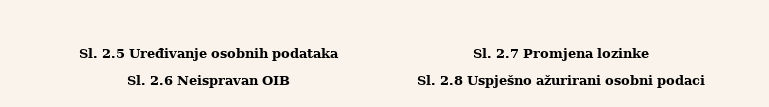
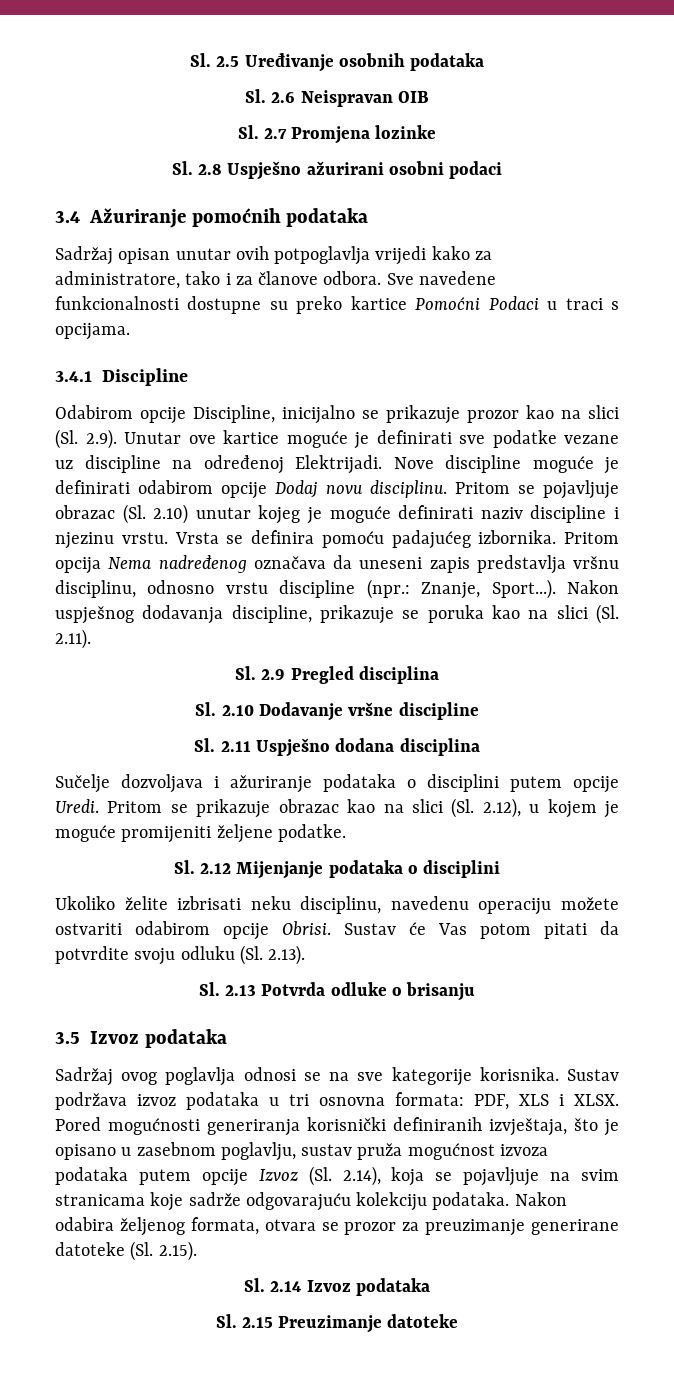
(705, 81) none -> [55,208,369,228] [55,246,492,265] [55,271,496,289] [55,296,620,314] [55,323,130,340] [55,368,188,386] [55,405,619,424] [55,429,619,449] [55,455,619,474] [55,480,619,499] [55,504,620,524] [55,530,619,549] [55,555,619,574] [55,579,619,599] [55,604,619,624] [55,629,91,649] [235,666,439,684] [195,702,479,721] [194,738,480,757] [55,774,619,793] [55,798,620,818] [55,824,346,843] [173,860,501,879] [55,896,619,915] [55,921,619,940] [55,945,306,965] [198,982,476,1001] [55,1029,227,1048] [55,1067,619,1086] [55,1092,619,1110] [55,1117,619,1136] [55,1142,548,1161] [55,1166,619,1186] [55,1192,567,1211] [55,1217,619,1236] [55,1241,197,1261] [244,1278,430,1296] [215,1314,459,1333] // 3.4 Ažuriranje pomoćnih podataka // Sadržaj opisan unutar ovih potpoglavlja vrijedi kako za administratore, tako i za članove odbora. Sve navedene funkcionalnosti dostupne su preko kartice Pomoćni Podaci u traci s opcijama. // 3.4.1 Discipline // Odabirom opcije Discipline, inicijalno se prikazuje prozor kao na slici (Sl. 2.9). Unutar ove kartice moguće je definirati sve podatke vezane uz discipline na određenoj Elektrijadi. Nove discipline moguće je definirati odabirom opcije Dodaj novu disciplinu. Pritom se pojavljuje obrazac (Sl. 2.10) unutar kojeg je moguće definirati naziv discipline i njezinu vrstu. Vrsta se definira pomoću padajućeg izbornika. Pritom opcija Nema nadređenog označava da uneseni zapis predstavlja vršnu disciplinu, odnosno vrstu discipline (npr.: Znanje, Sport...). Nakon uspješnog dodavanja discipline, prikazuje se poruka kao na slici (Sl. 2.11). // Sl. 2.9 Pregled disciplina // Sl. 2.10 Dodavanje vršne discipline // Sl. 2.11 Uspješno dodana disciplina // Sučelje dozvoljava i ažuriranje podataka o disciplini putem opcije Uredi. Pritom se prikazuje obrazac kao na slici (Sl. 2.12), u kojem je moguće promijeniti željene podatke. // Sl. 2.12 Mijenjanje podataka o disciplini // Ukoliko želite izbrisati neku disciplinu, navedenu operaciju možete ostvariti odabirom opcije Obrisi. Sustav će Vas potom pitati da potvrdite svoju odluku (Sl. 2.13). // Sl. 2.13 Potvrda odluke o brisanju // 3.5 Izvoz podataka // Sadržaj ovog poglavlja odnosi se na sve kategorije korisnika. Sustav podržava izvoz podataka u tri osnovna formata: PDF, XLS i XLSX. Pored mogućnosti generiranja korisnički definiranih izvještaja, što je opisano u zasebnom poglavlju, sustav pruža mogućnost izvoza podataka putem opcije Izvoz (Sl. 2.14), koja se pojavljuje na svim stranicama koje sadrže odgovarajuću kolekciju podataka. Nakon odabira željenog formata, otvara se prozor za preuzimanje generirane datoteke (Sl. 2.15). // Sl. 2.14 Izvoz podataka // Sl. 2.15 Preuzimanje datoteke

